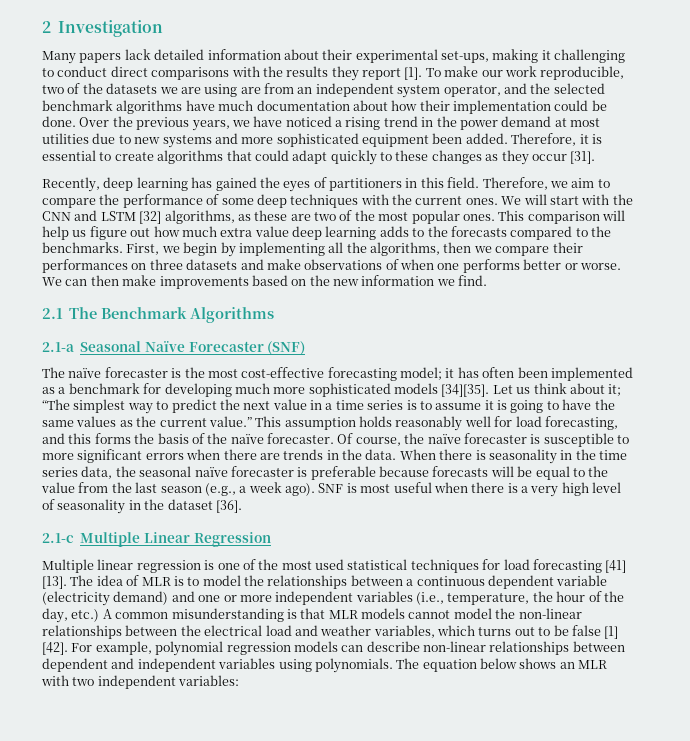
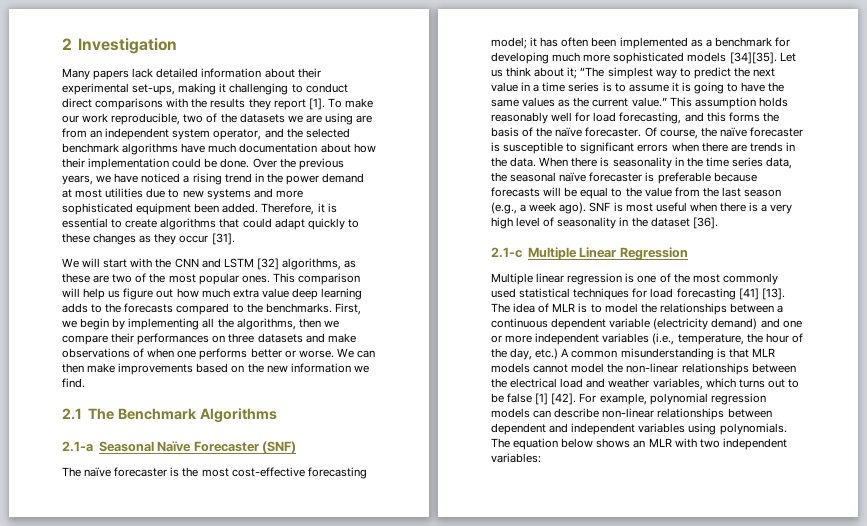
[42,177,610,192] [42,194,498,208] Recently, deep learning has gained the eyes of partitioners in this field. Therefore, we aim to compare the performance of some deep techniques with the current ones. -> (235, 239) none
[42,453,74,460] more -> (578, 147) none
(312, 565) none -> [722,273,778,285] commonly

